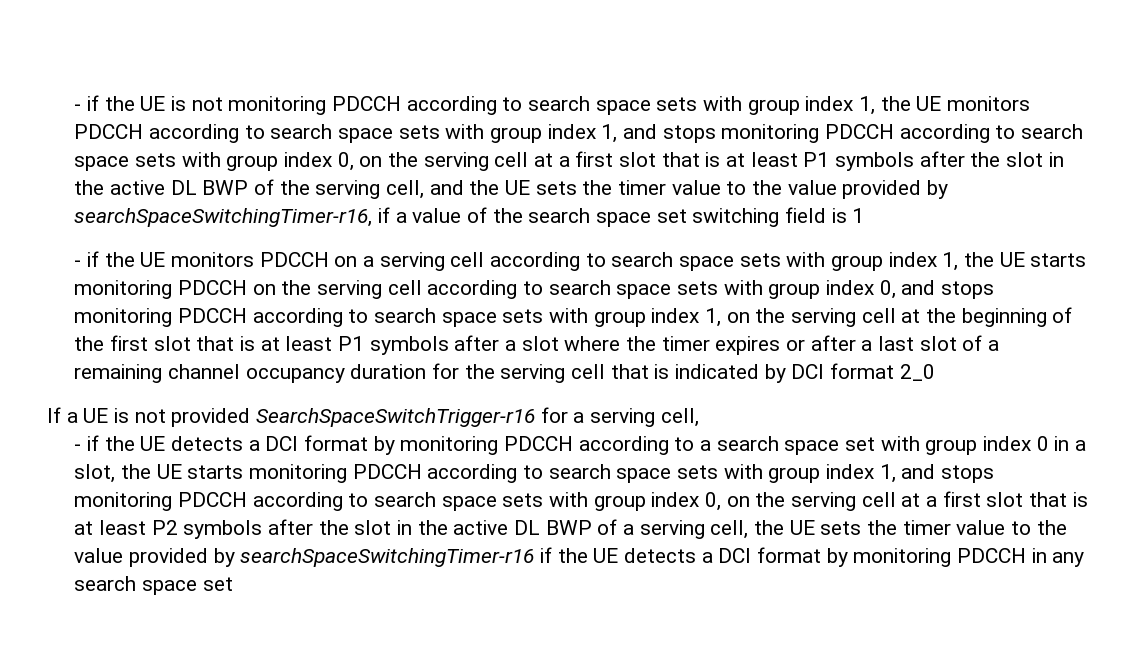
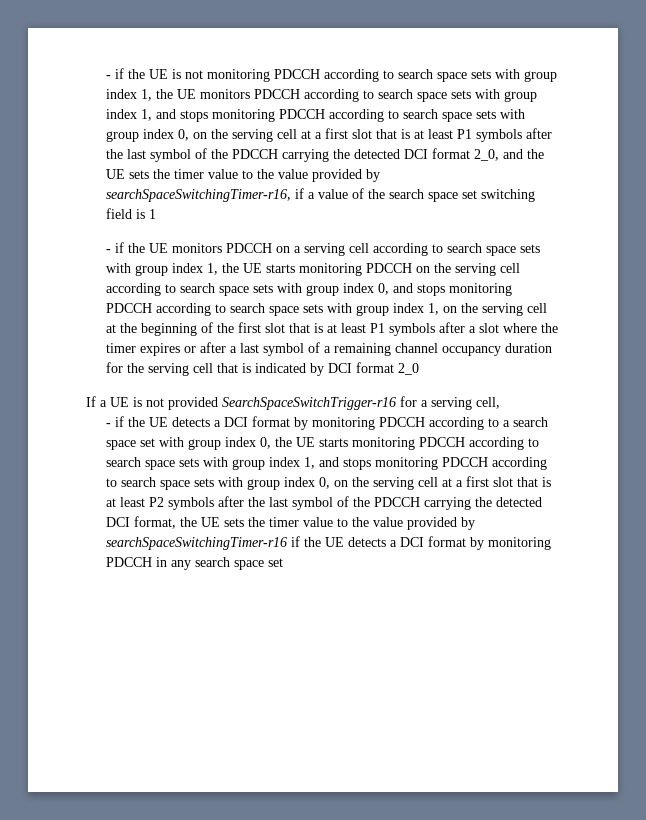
[1006,152,1064,167] [74,179,425,199] slot in the active DL BWP of the serving cell, -> [126,148,499,162] last symbol of the PDCCH carrying the detected DCI format 2_0,
[919,336,957,351] slot -> [262,343,304,356] symbol
[1036,436,1087,451] [74,464,116,483] 0 in a slot, -> [259,437,271,449] 0,
[354,519,749,539] slot in the active DL BWP of a serving cell, -> [268,496,542,510] [105,516,176,529] last symbol of the PDCCH carrying the detected DCI format,

